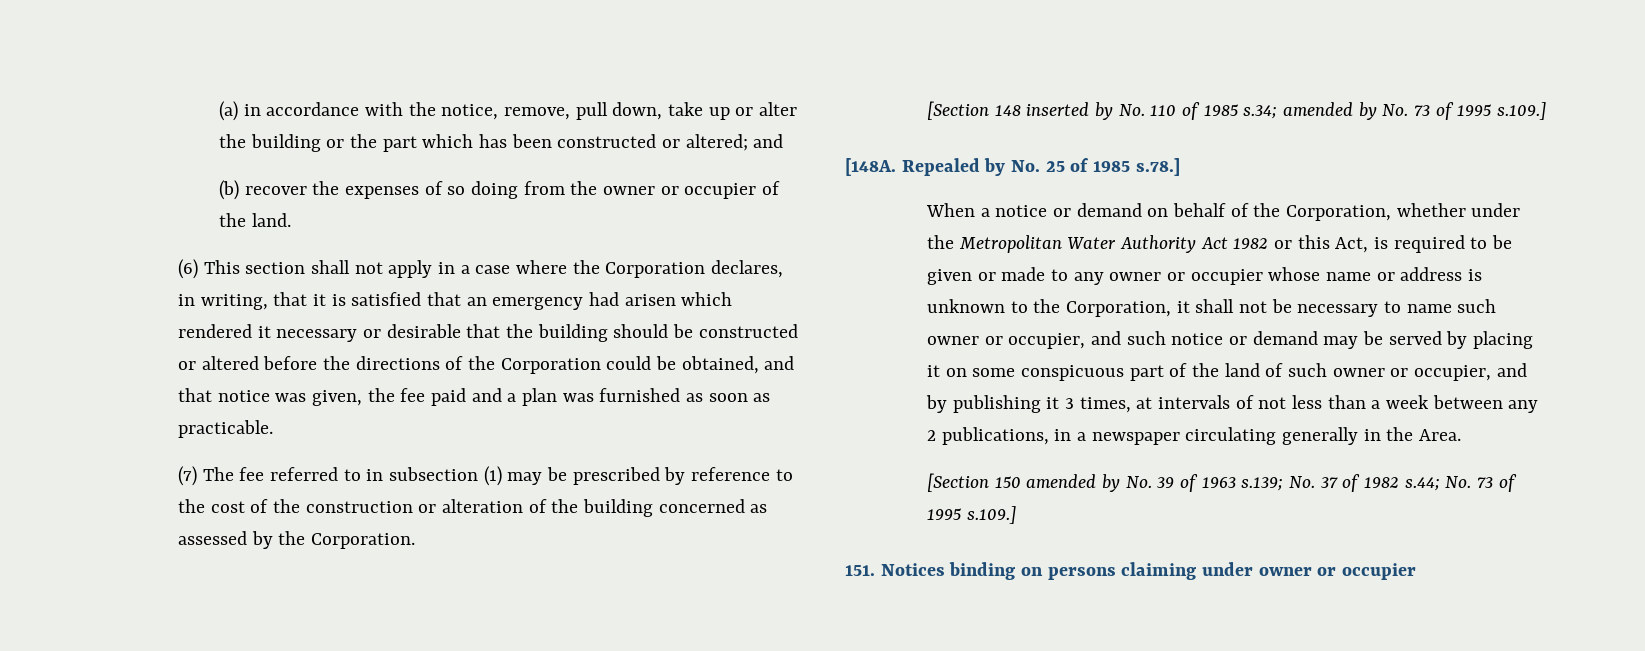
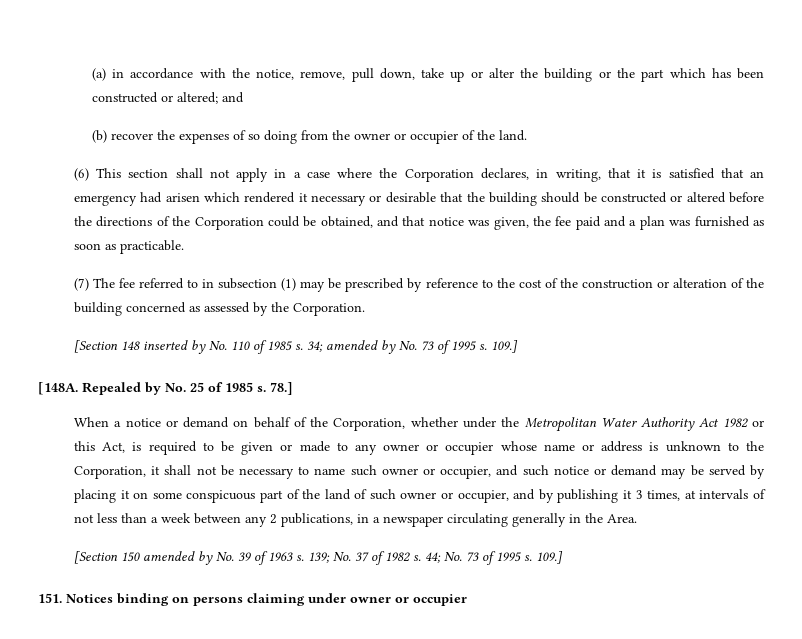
[1243,105,1278,119] s.34; -> [294,341,323,352] s. 34;
[1496,102,1546,120] s.109.] -> [478,340,518,353] s. 109.]
[1135,158,1180,176] s.78.] -> [257,382,293,395] s. 78.]
[1241,477,1284,491] s.139; -> [295,552,330,563] s. 139;
[1404,474,1517,492] [926,506,1016,524] s.44; No. 73 of 1995 s.109.] -> [412,551,563,565] s. 44; No. 73 of 1995 s. 109.]

